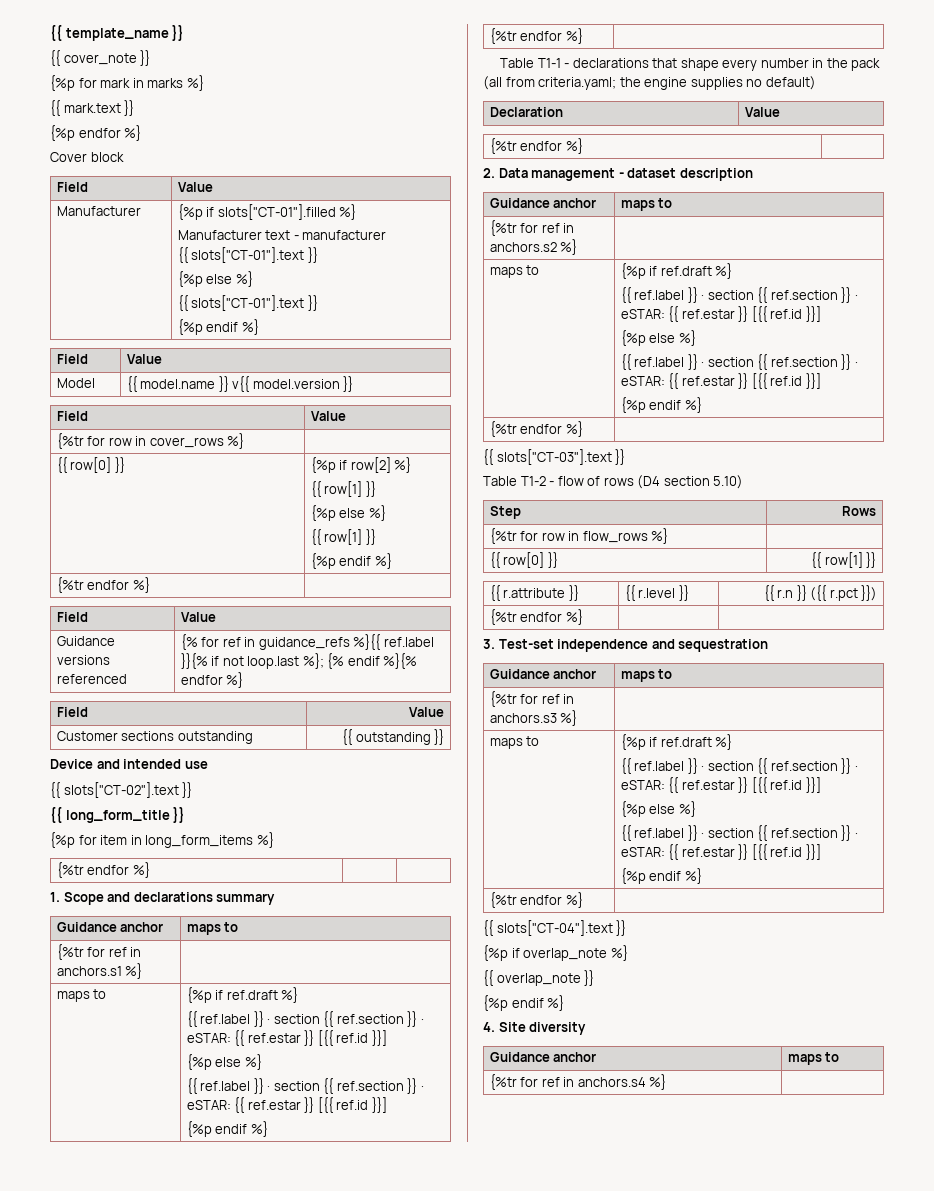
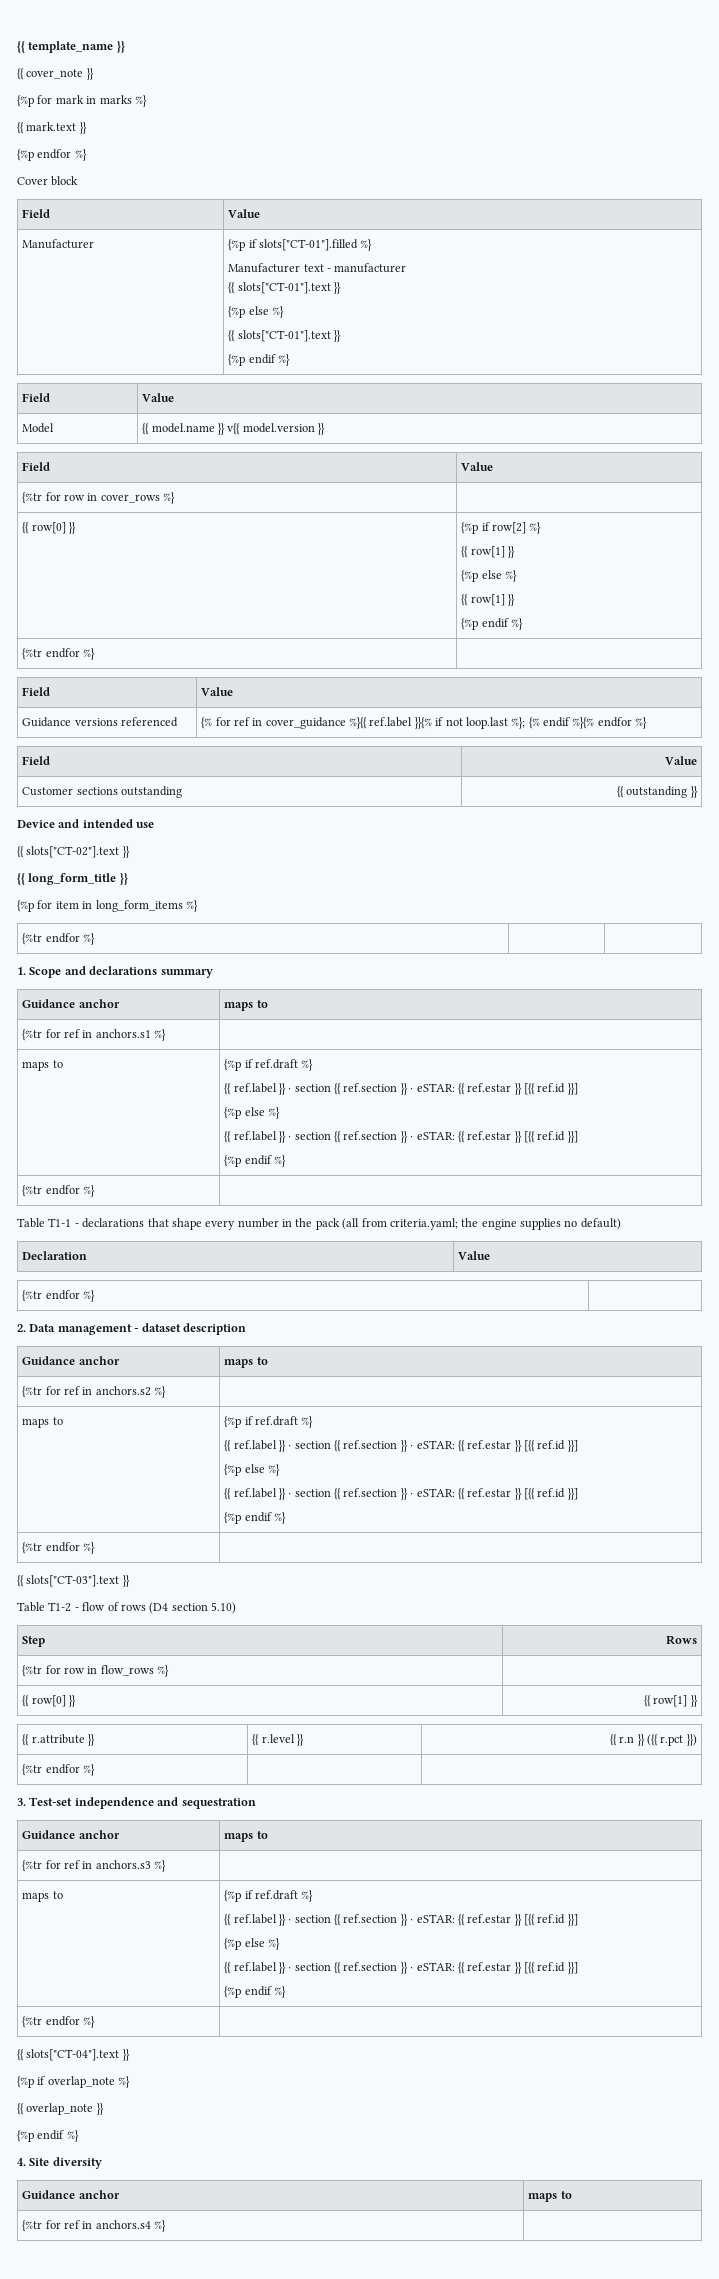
[258,637,350,650] guidance_refs -> [265,717,346,729] cover_guidance

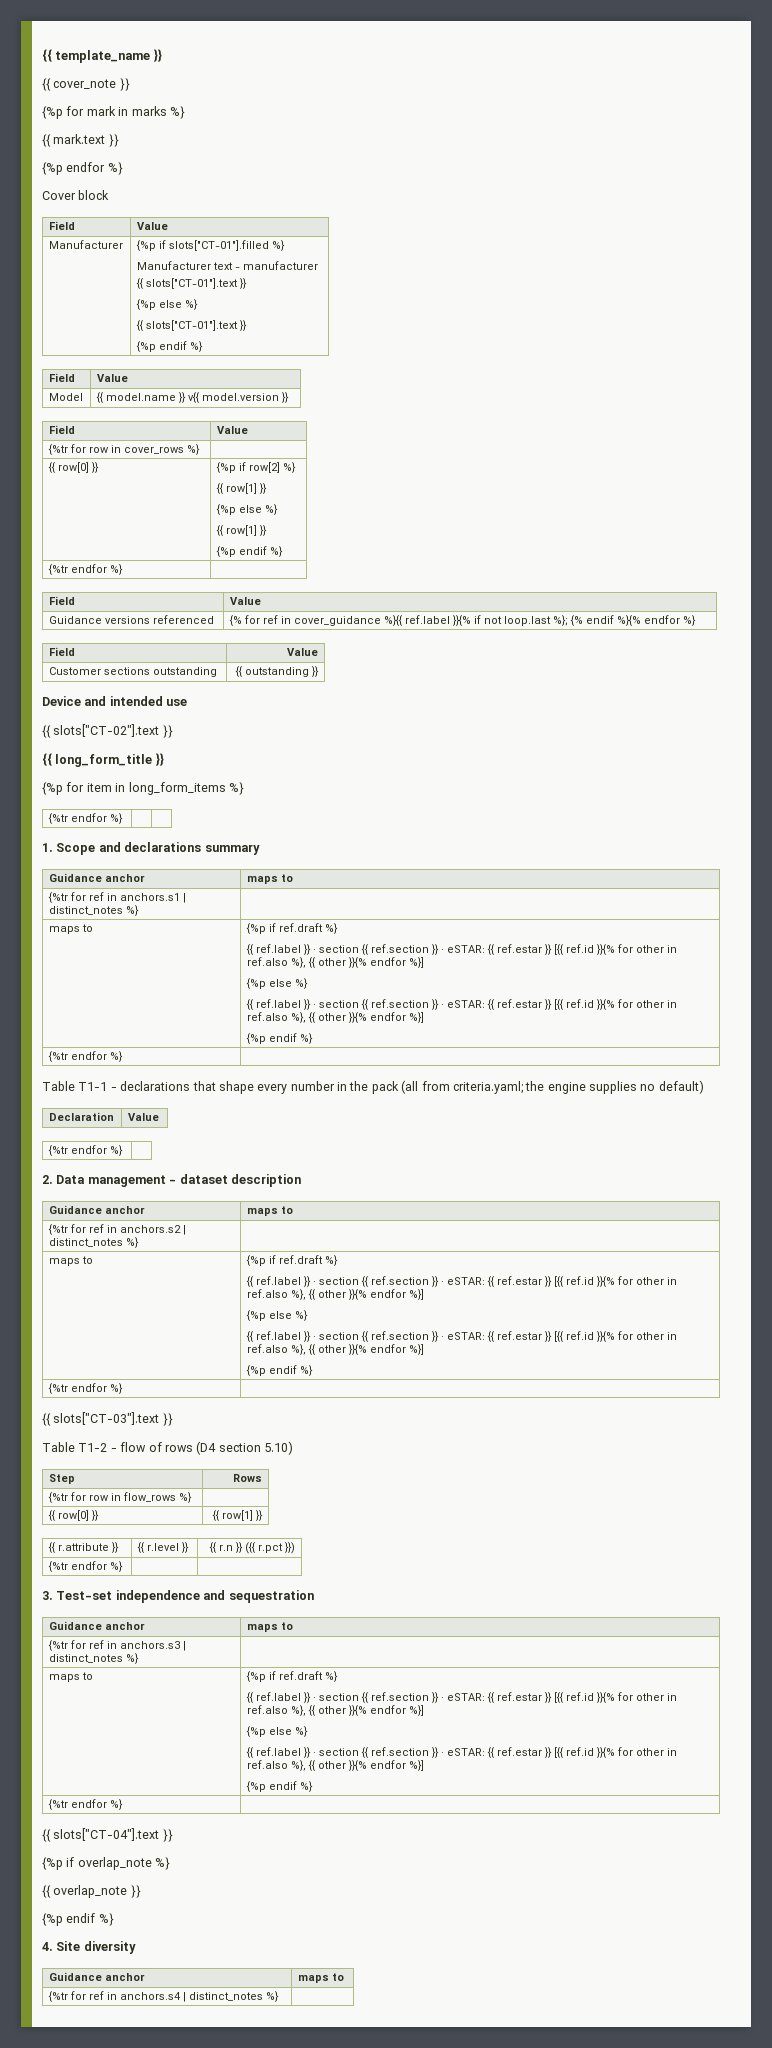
(151, 1033) none -> [182,893,186,903] [48,906,123,915] | distinct_notes
[567,1083,578,1095] }}] -> [595,944,677,955] [246,957,424,968] }}{% for other in ref.also %}, {{ other }}{% endfor %}]
[567,1131,578,1143] }}] -> [595,999,677,1010] [246,1012,424,1023] }}{% for other in ref.also %}, {{ other }}{% endfor %}]
(151, 1391) none -> [182,1225,186,1235] [48,1238,123,1247] | distinct_notes
[567,1440,578,1452] }}] -> [595,1276,677,1287] [246,1289,424,1300] }}{% for other in ref.also %}, {{ other }}{% endfor %}]
[567,1488,578,1500] }}] -> [595,1331,677,1342] [246,1344,424,1355] }}{% for other in ref.also %}, {{ other }}{% endfor %}]
(151, 1864) none -> [182,1641,186,1651] [48,1654,123,1663] | distinct_notes
[567,1914,578,1926] }}] -> [595,1692,677,1703] [246,1705,424,1716] }}{% for other in ref.also %}, {{ other }}{% endfor %}]
[567,1962,578,1974] }}] -> [595,1747,677,1758] [246,1760,424,1771] }}{% for other in ref.also %}, {{ other }}{% endfor %}]
(151, 2224) none -> [182,1992,263,2002] | distinct_notes

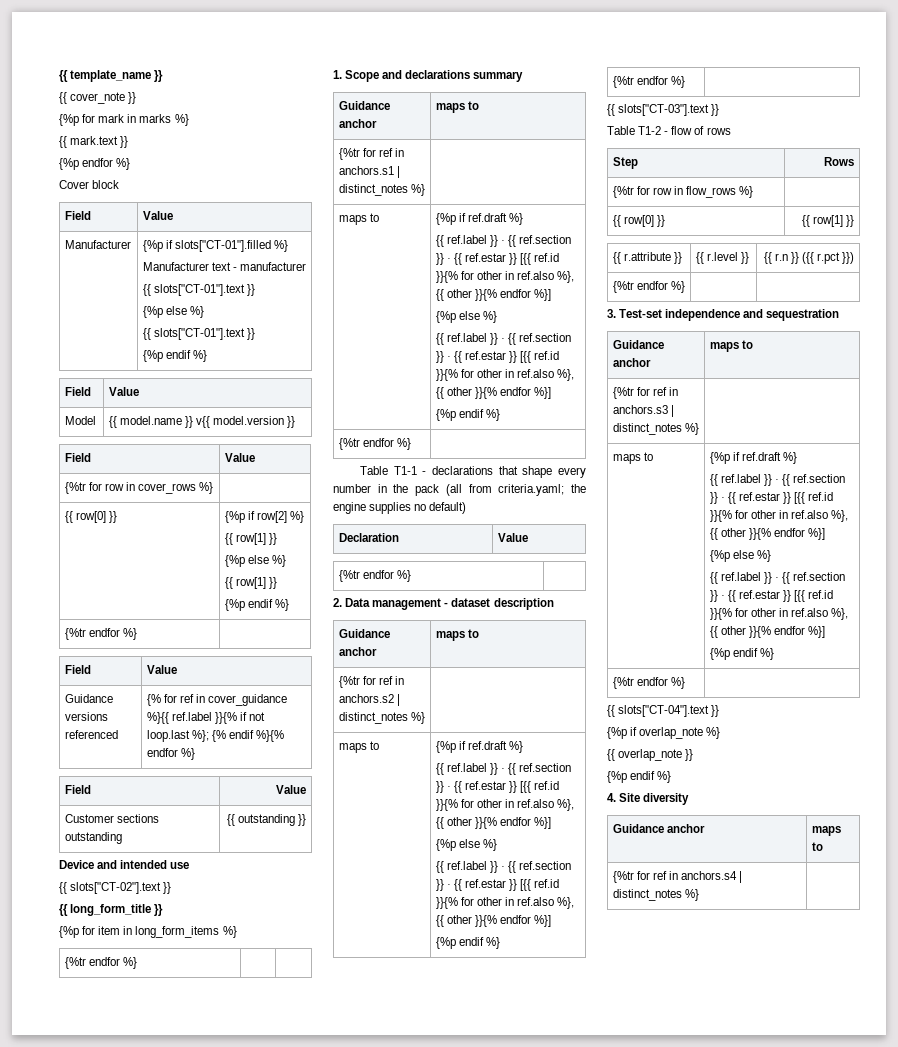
[318,944,485,955] section {{ ref.section }} · eSTAR: -> [507,235,572,247] [435,253,451,265] {{ ref.section }} ·
[318,999,485,1010] section {{ ref.section }} · eSTAR: -> [507,333,572,345] [435,351,451,363] {{ ref.section }} ·
[318,1276,485,1287] section {{ ref.section }} · eSTAR: -> [507,763,572,775] [435,781,451,793] {{ ref.section }} ·
[318,1331,485,1342] section {{ ref.section }} · eSTAR: -> [507,861,572,873] [435,879,451,891] {{ ref.section }} ·
[196,1441,293,1455] (D4 section 5.10) -> (731, 131) none
[318,1692,485,1703] section {{ ref.section }} · eSTAR: -> [781,474,846,486] [709,492,725,504] {{ ref.section }} ·
[318,1747,485,1758] section {{ ref.section }} · eSTAR: -> [781,572,846,584] [709,590,725,602] {{ ref.section }} ·

